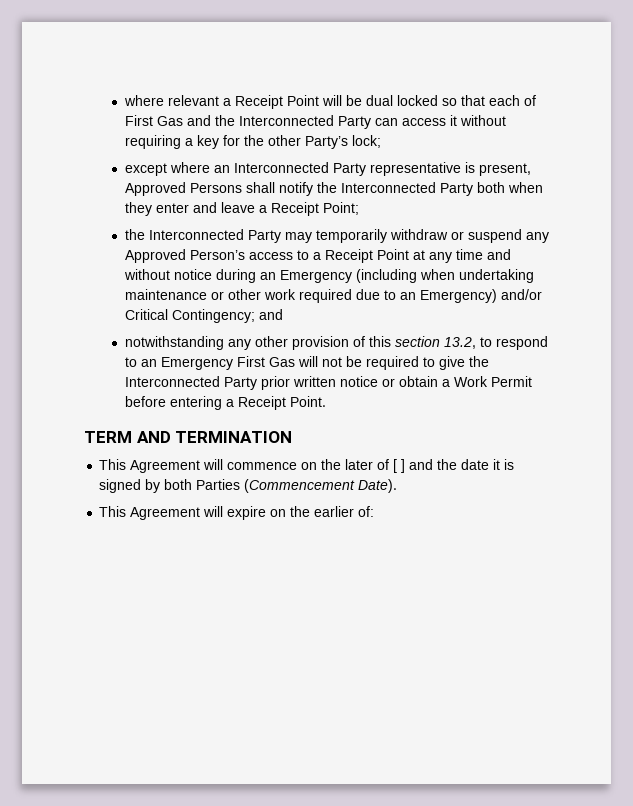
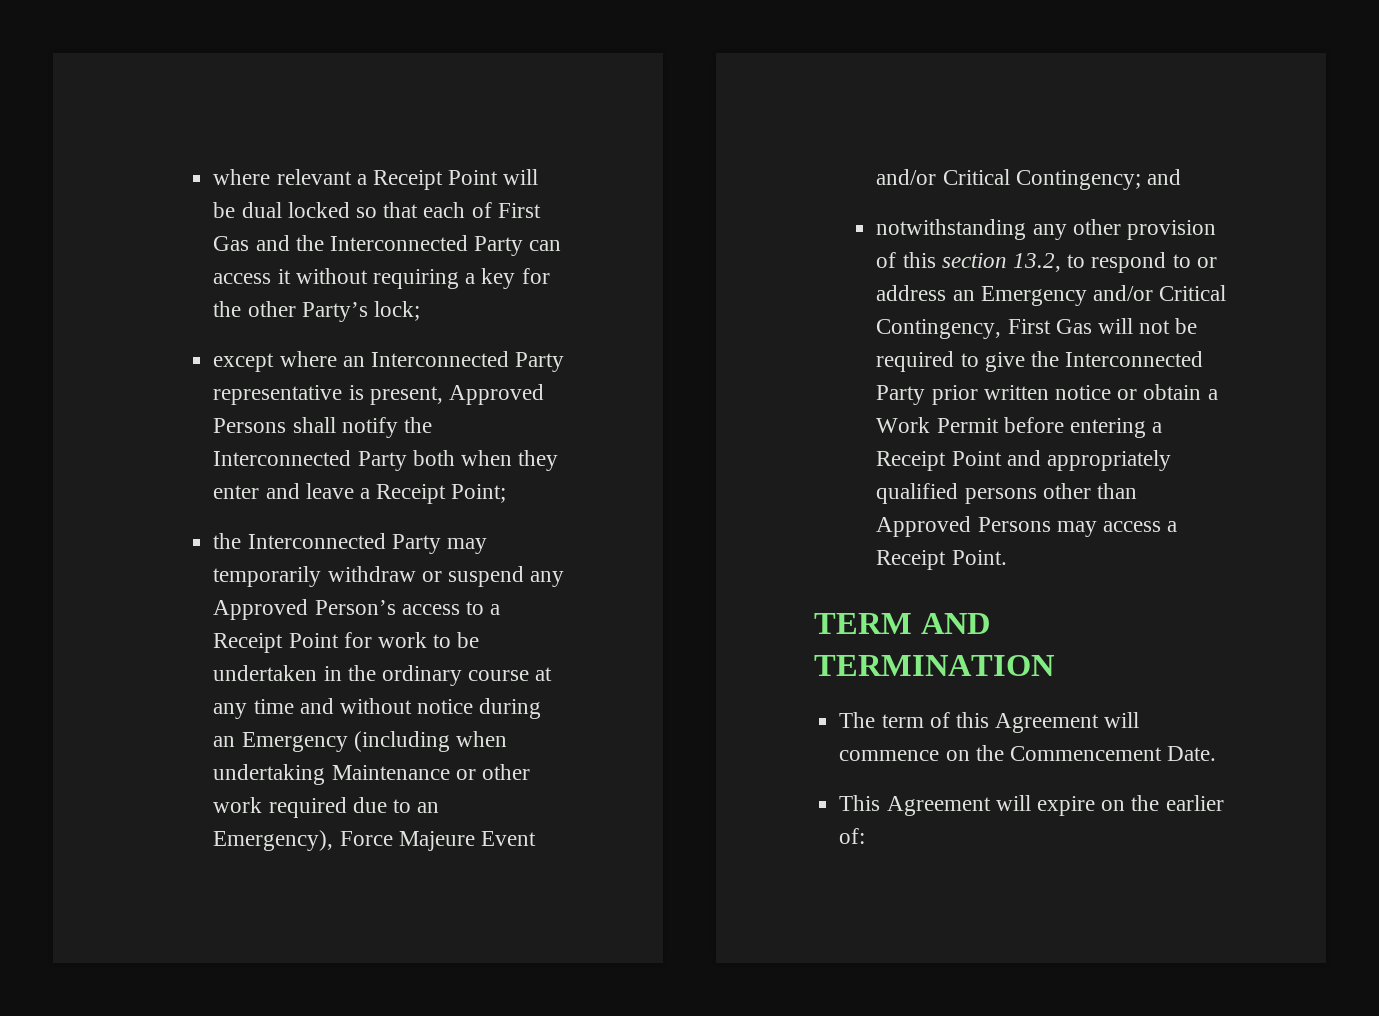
(409, 254) none -> [343,632,480,648] [213,665,530,686] for work to be undertaken in the ordinary course
[124,289,207,300] maintenance -> [331,765,450,780] Maintenance
[419,289,497,303] Emergency) -> [213,830,537,851] Emergency), Force Majeure Event
[140,357,233,370] an Emergency -> [1196,257,1217,268] [876,285,1227,306] [876,319,1002,339] or address an Emergency and/or Critical Contingency,
(286, 403) none -> [951,450,1172,471] [876,483,1138,504] [876,516,1178,537] [876,550,947,570] Point and appropriately qualified persons other than Approved Persons may access a Receipt
[99,459,127,470] This -> [839,712,989,728] The term of this
[345,459,515,473] [99,479,398,493] later of [ ] and the date it is signed by both Parties (Commencement Date). -> [1009,746,1217,761] Commencement Date.

